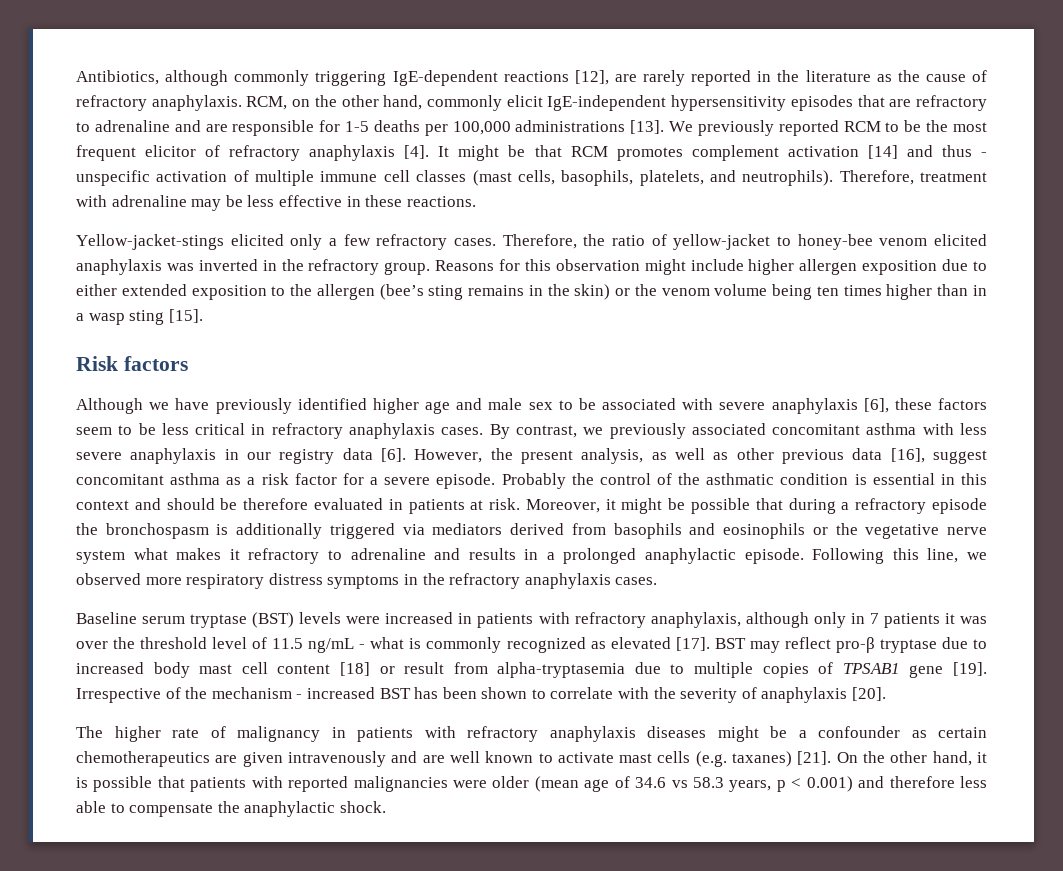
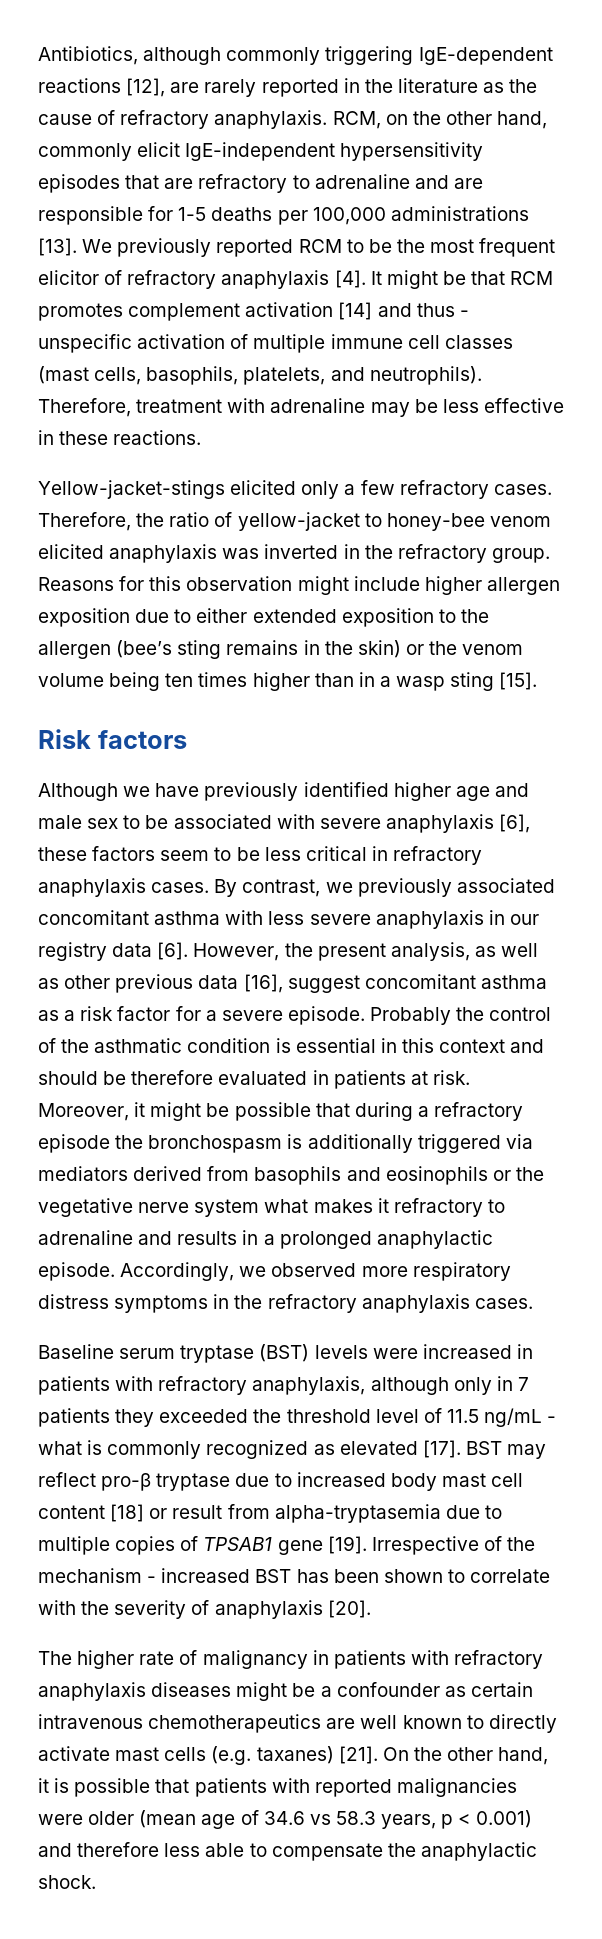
[812,548,959,564] Following this line, -> [120,1262,235,1281] Accordingly,
[944,613,987,624] [76,641,108,649] it was over -> [115,1409,249,1427] they exceeded
(987, 732) none -> [38,1714,143,1729] intravenous
[242,751,445,767] given intravenously and are -> (356, 1723) none
(553, 758) none -> [488,1714,557,1733] directly

